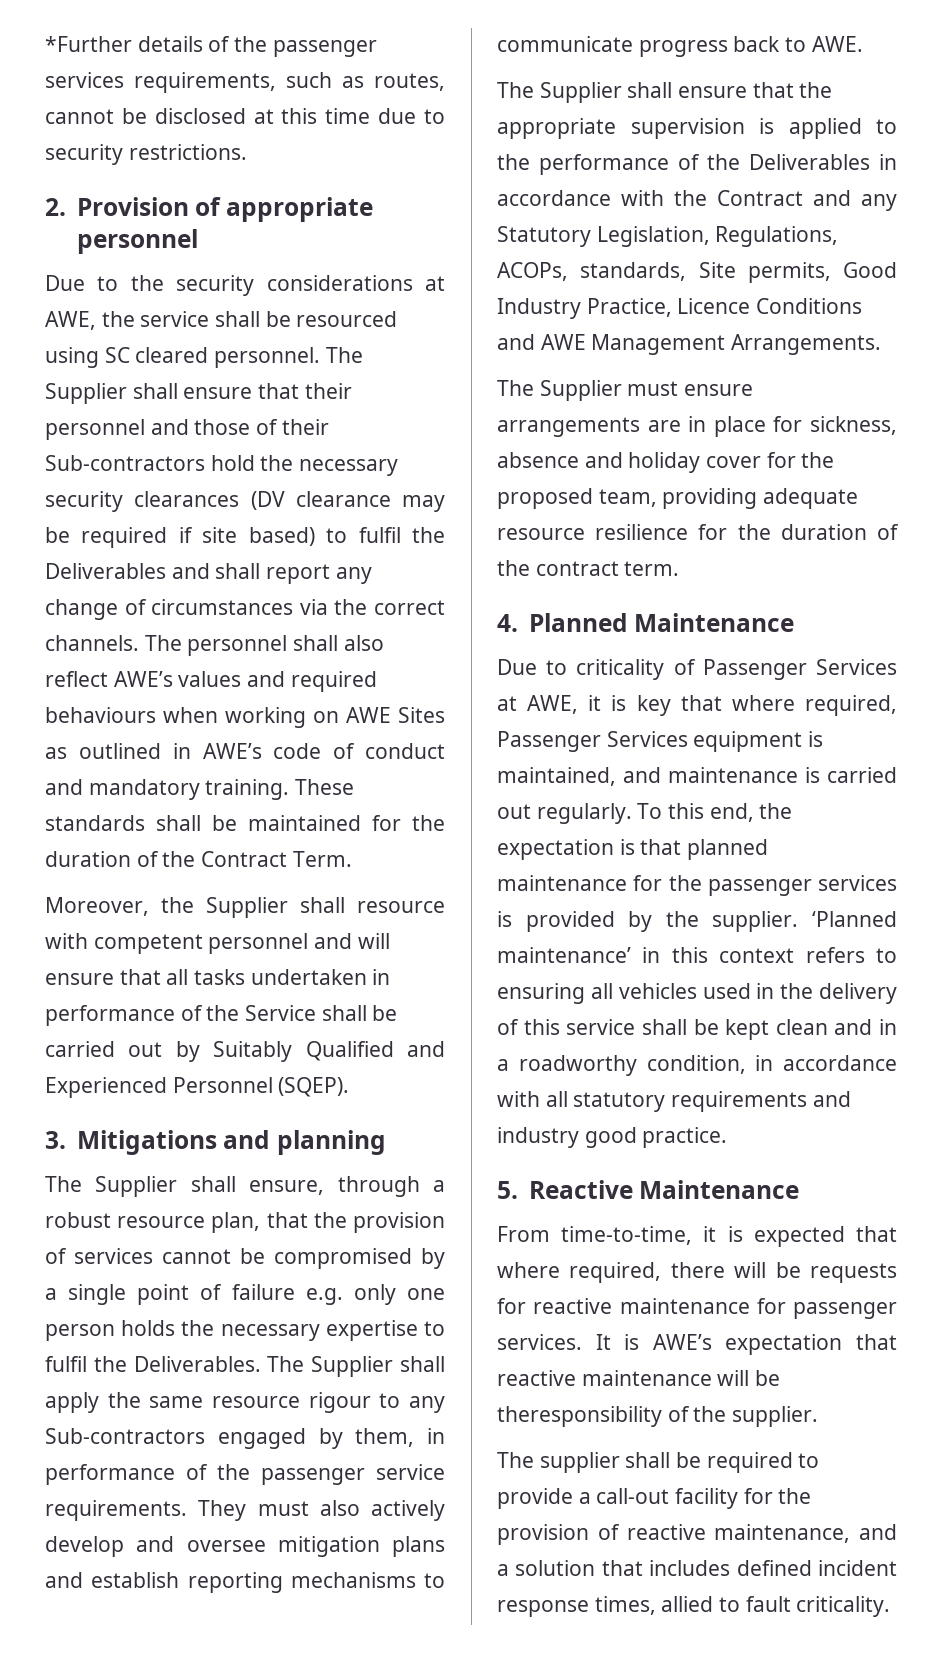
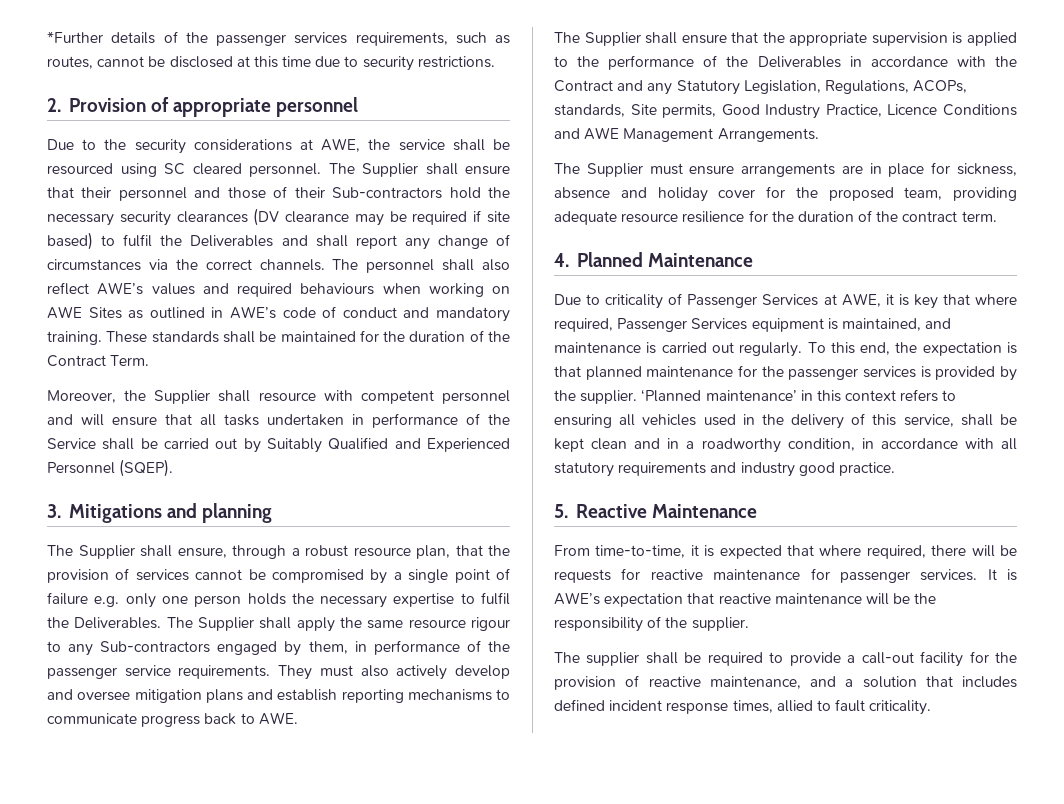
[566,1019,636,1035] service -> [903,414,954,427] service,
[497,1406,662,1427] theresponsibility -> [914,593,937,604] [554,617,643,632] the responsibility

